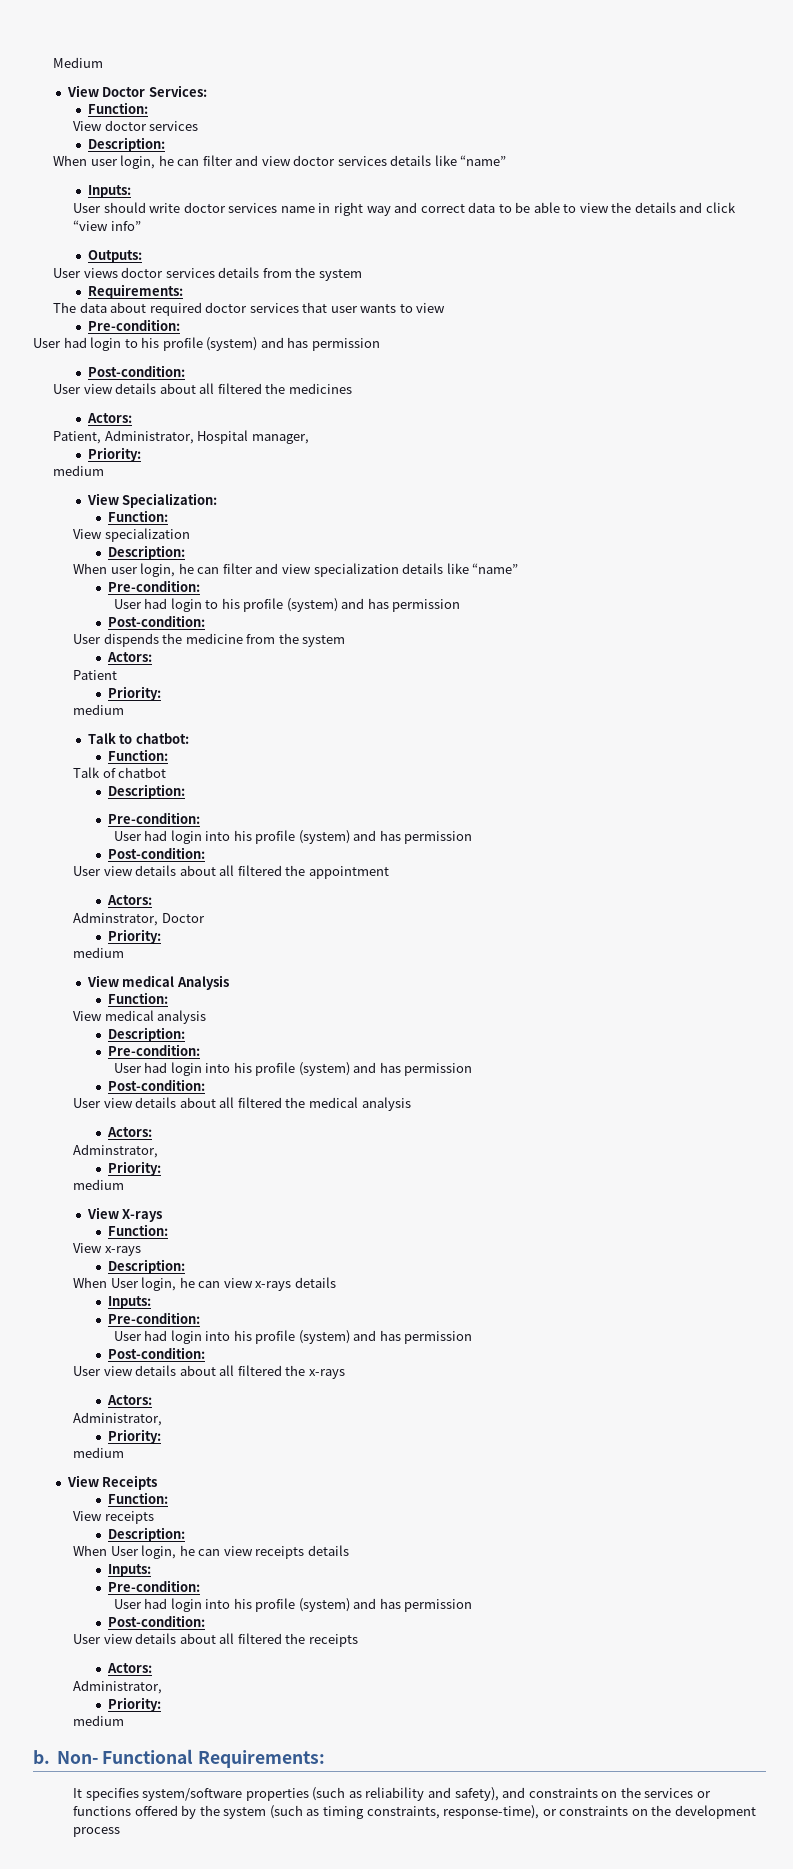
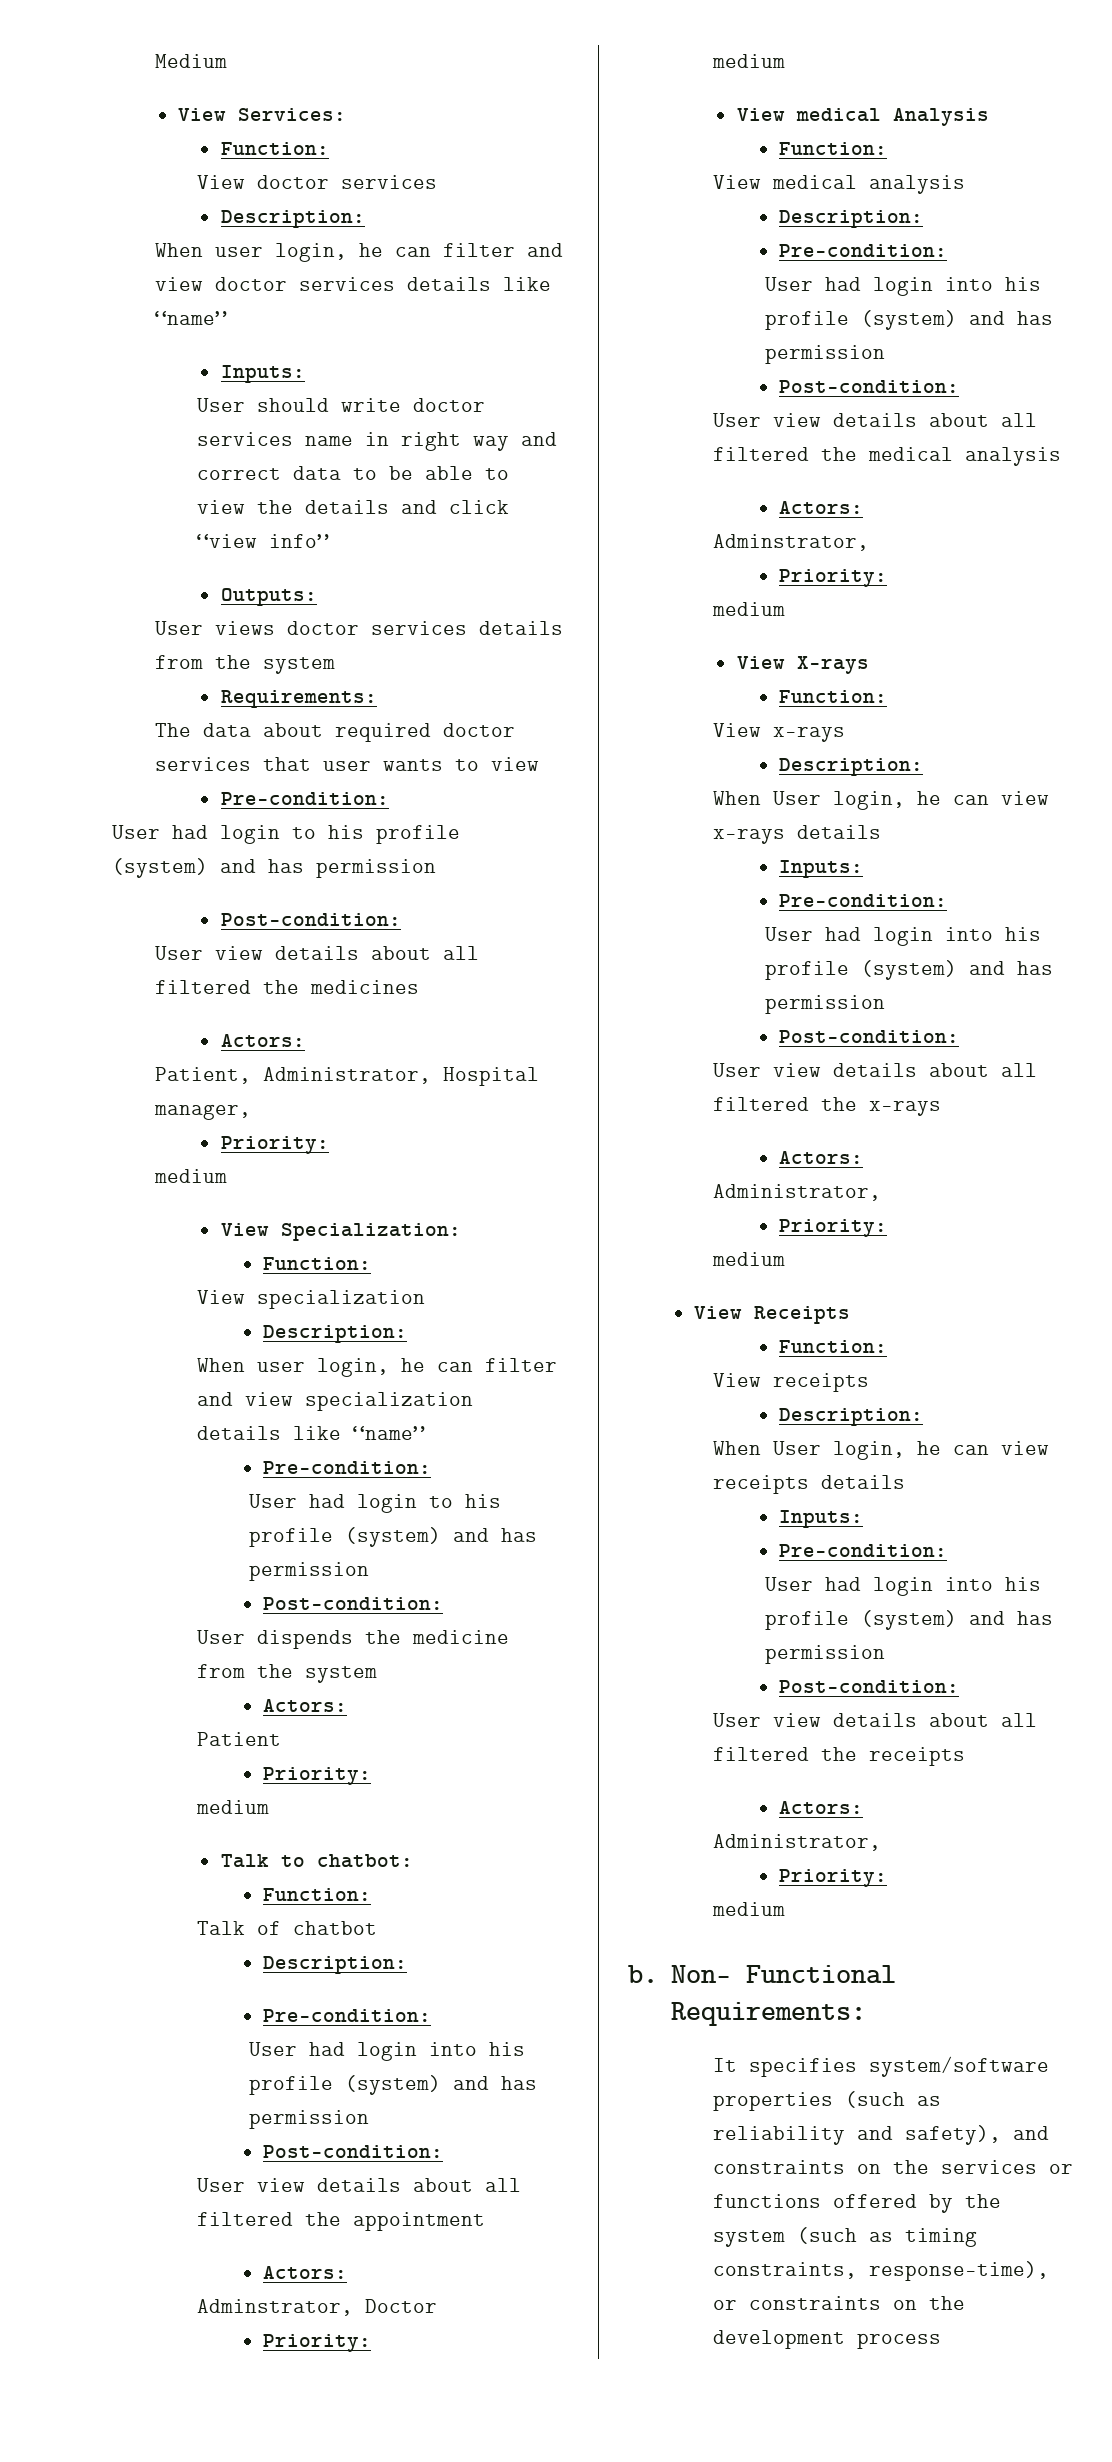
[102,87,146,97] Doctor -> (227, 114) none

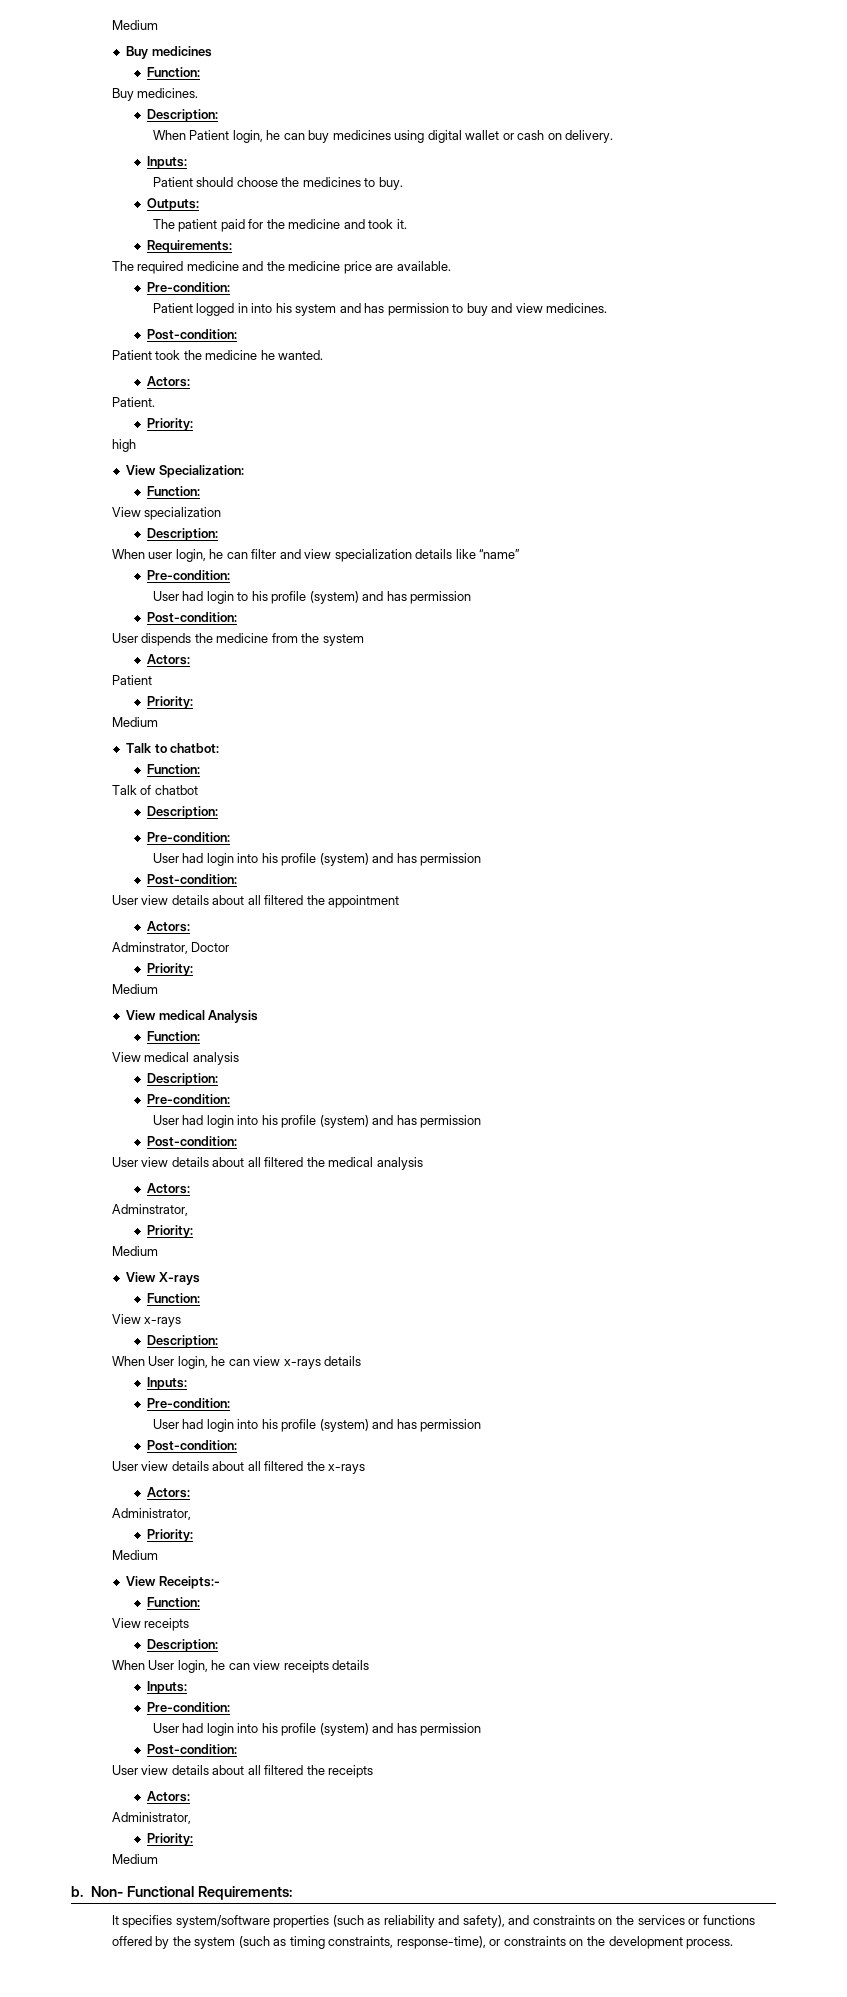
[154,54,227,68] [178,108,347,121] [220,142,329,155] [197,175,438,189] [220,210,365,228] [154,243,563,262] [154,277,551,291] [154,311,227,325] [220,365,305,383] [197,398,486,412] [197,432,558,451] [197,466,510,480] [197,500,510,514] [197,534,330,548] [220,588,317,606] [154,621,563,635] [154,655,335,674] [220,690,377,708] [154,723,515,742] [154,757,539,771] [220,792,389,805] [112,825,460,844] [112,858,436,878] [220,913,401,926] [154,946,479,960] [154,980,419,994] [220,1034,305,1047] [154,1067,539,1086] [153,1104,251,1120] [220,1136,329,1154] [153,1169,227,1183] Medium // View Services: // Function: // View doctor services // Description: // When user login, he can filter and view doctor services details like “name” // Inputs: // User should write doctor services name in right way and correct data to be able to view the details and click “view info” // Outputs: // User views doctor services details from the system // Requirements: // The data about required doctor services that user wants to view // Pre-condition: // User had login to his profile (system) and has permission // Post-condition: // User view details about all filtered the medicines // Actors: // Patient, Administrator, Hospital manager, // Priority: // medium -> [111,20,158,30] [126,46,212,59] [146,67,200,77] [111,88,199,101] [146,109,218,122] [152,130,614,143] [146,156,187,169] [152,177,403,190] [146,198,199,211] [152,219,407,232] [146,240,232,253] [111,261,451,274] [146,282,230,292] [152,303,608,316] [146,329,237,340] [111,350,324,360] [146,376,190,387] [111,397,155,407] [146,418,193,431] [111,439,136,452] Medium // Buy medicines // Function: // Buy medicines. // Description: // When Patient login, he can buy medicines using digital wallet or cash on delivery. // Inputs: // Patient should choose the medicines to buy. // Outputs: // The patient paid for the medicine and took it. // Requirements: // The required medicine and the medicine price are available. // Pre-condition: // Patient logged in into his system and has permission to buy and view medicines. // Post-condition: // Patient took the medicine he wanted. // Actors: // Patient. // Priority: // high
[196,1800,270,1814] medium -> [111,717,158,727] Medium
[712,54,786,68] medium -> [111,984,158,994] Medium
[712,602,786,616] medium -> [111,1246,158,1256] Medium
[712,1252,786,1266] [694,1306,851,1324] medium // View Receipts -> [111,1550,158,1560] [126,1576,220,1589] Medium // View Receipts:-
[712,1902,786,1916] medium -> [111,1854,158,1864] Medium
[857,2333,942,2349] process -> [686,1939,734,1949] process.

